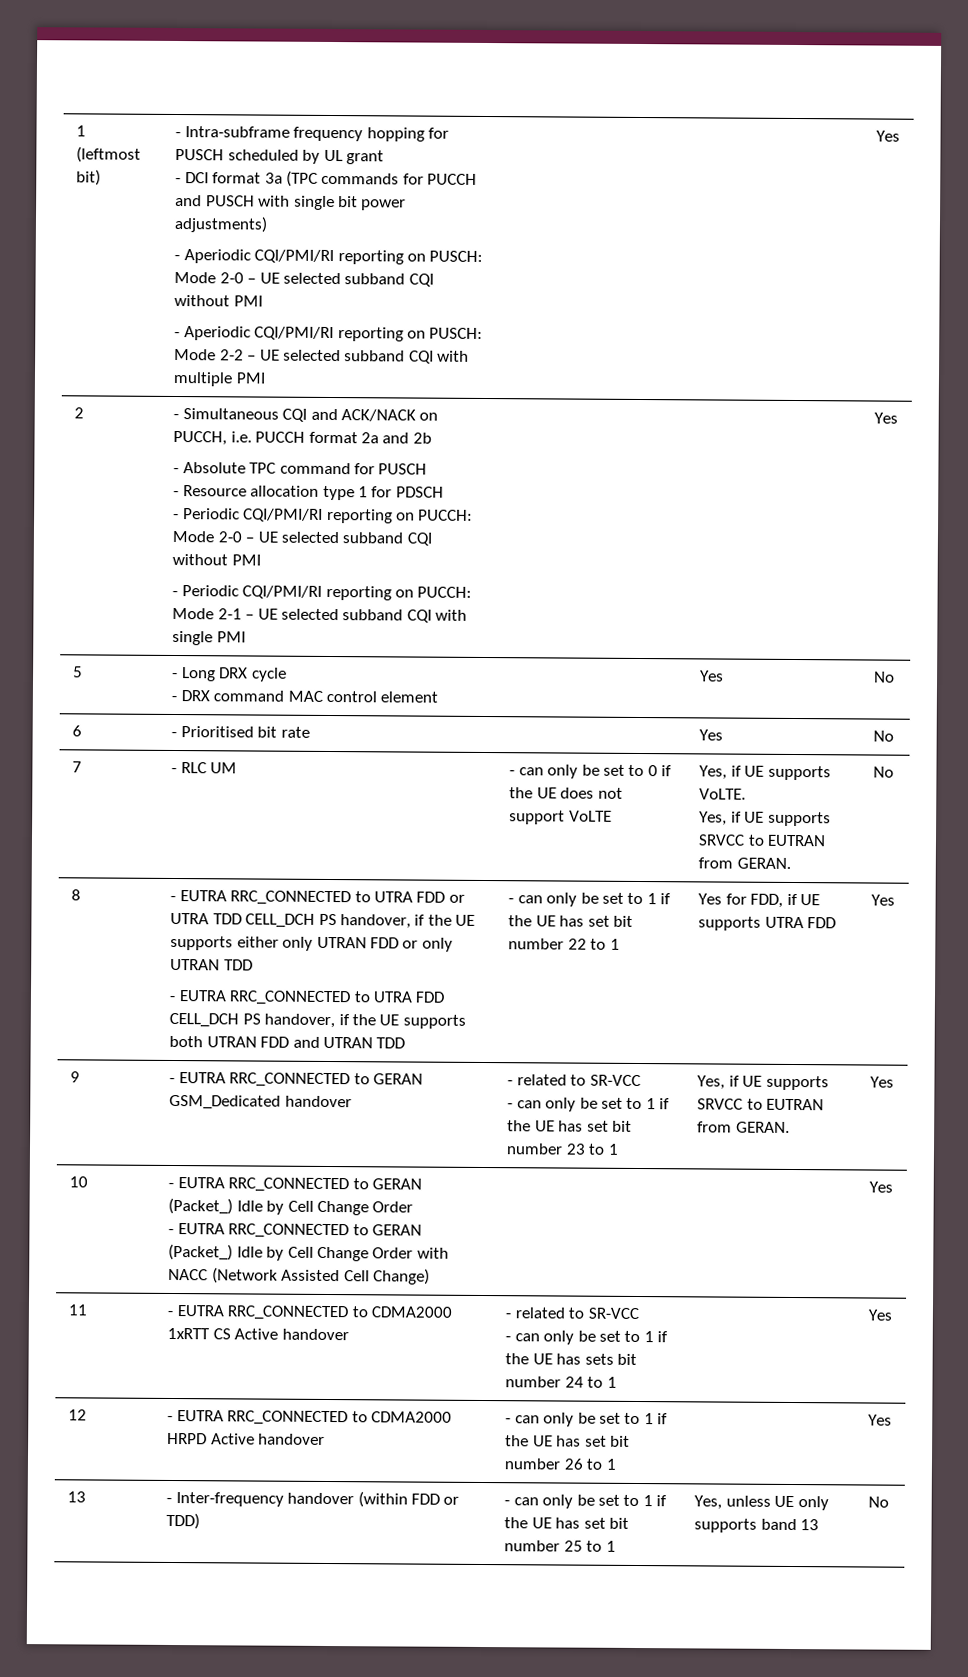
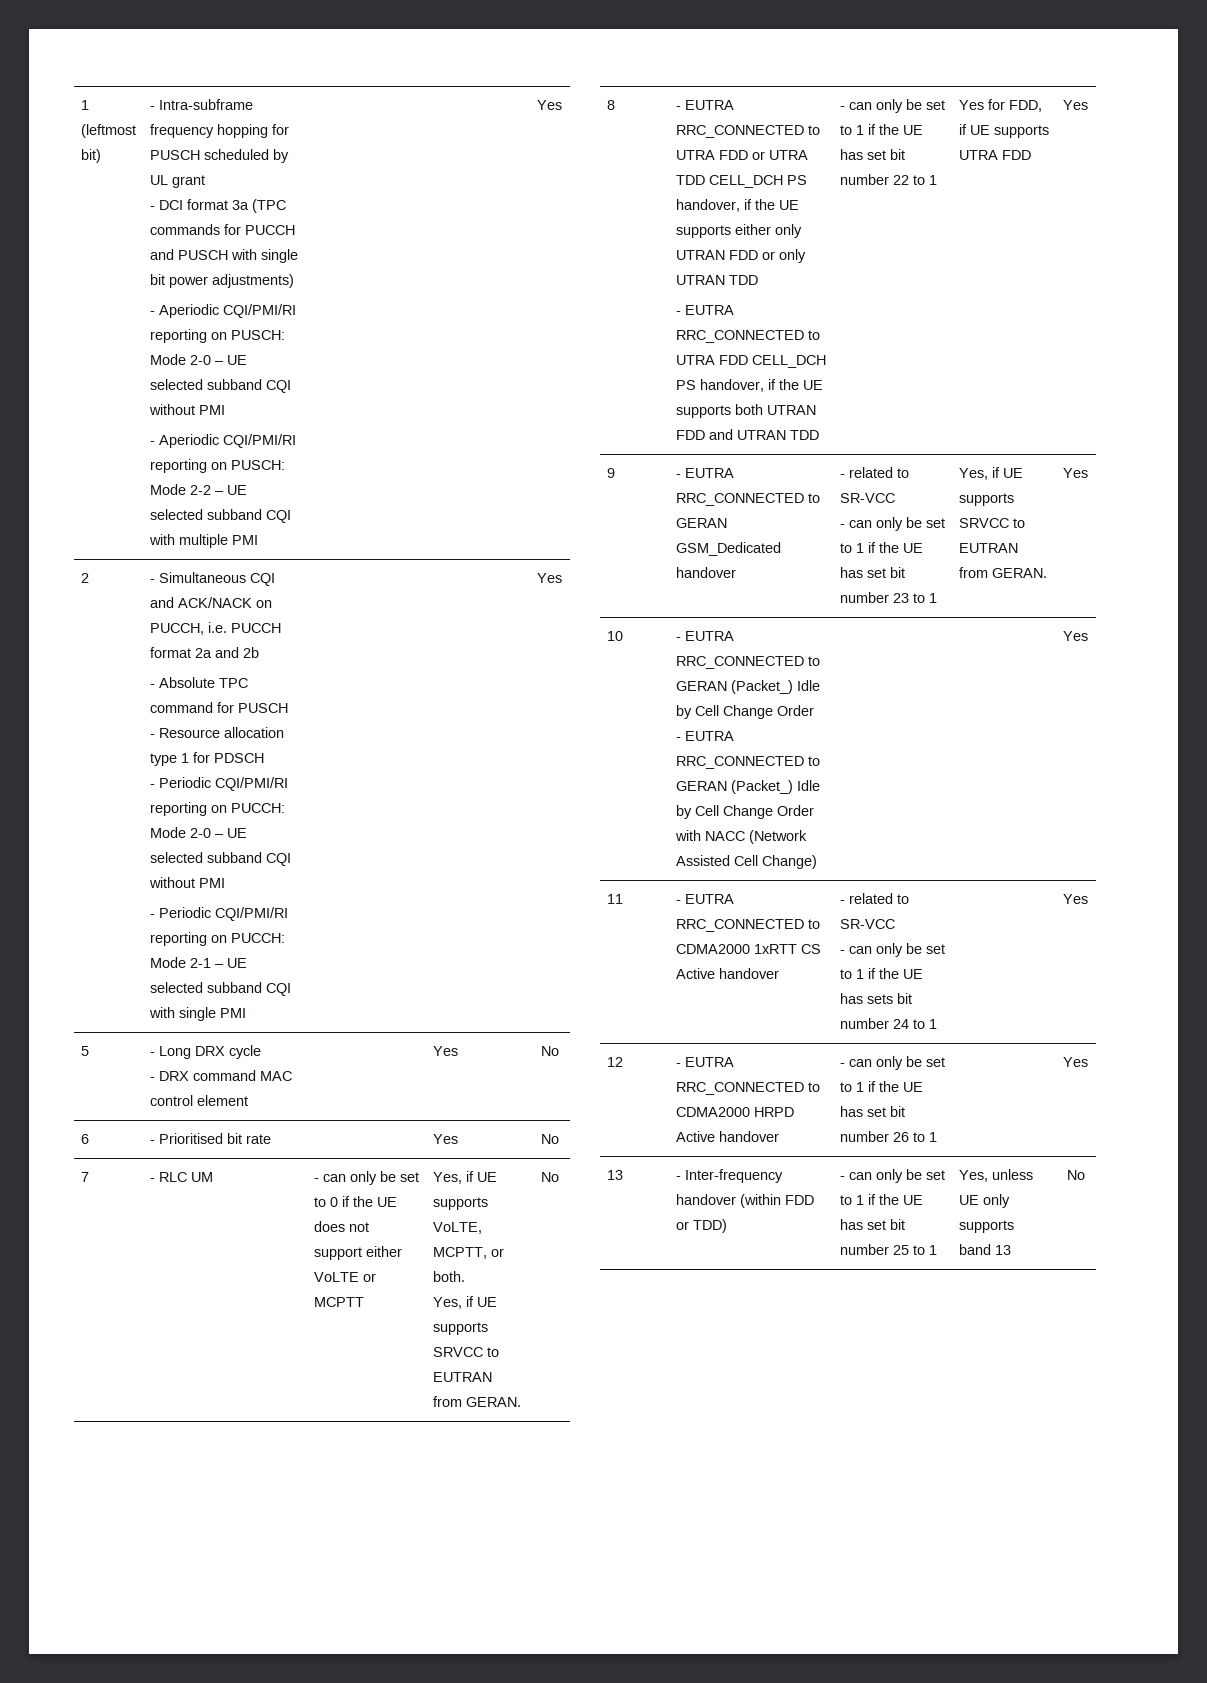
(566, 817) none -> [365,1246,402,1257] either
[699,765,831,781] [699,788,747,800] | Yes, if UE supports VoLTE. -> [362,1273,376,1282] [313,1297,364,1307] [432,1171,497,1184] [432,1197,488,1210] [432,1222,482,1234] [432,1247,504,1259] [432,1271,465,1282] or MCPTT | Yes, if UE supports VoLTE, MCPTT, or both.

